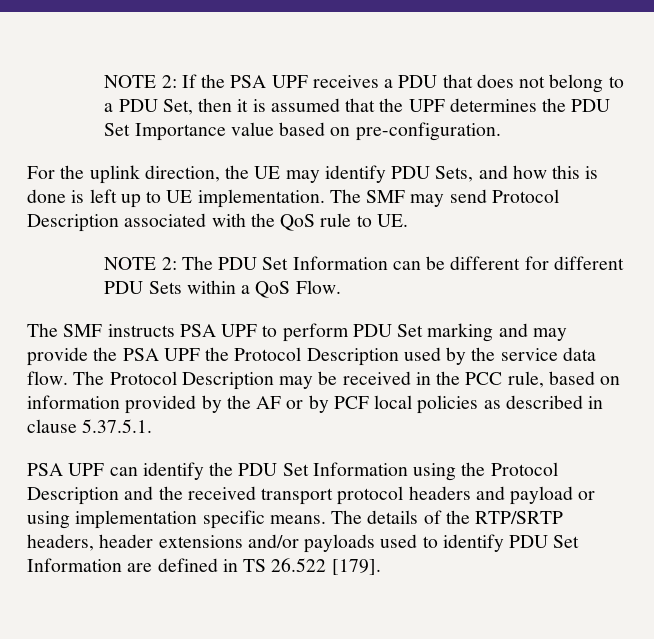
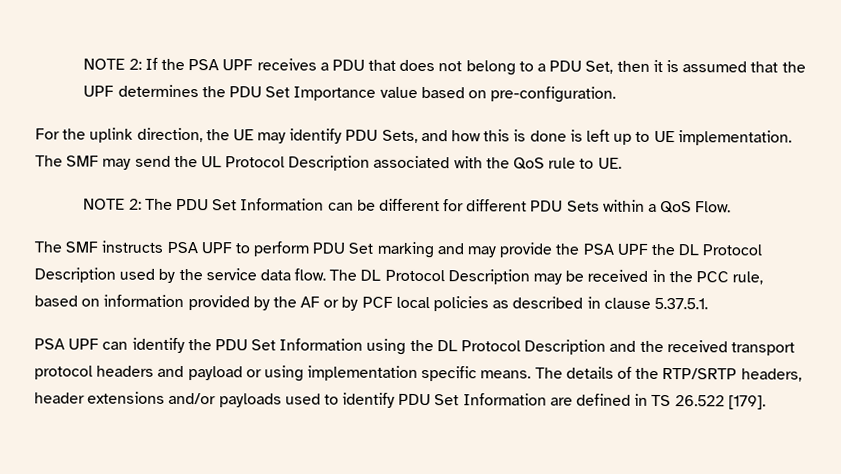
(487, 196) none -> [173,155,222,168] the UL
(230, 354) none -> [678,244,700,256] DL
(105, 378) none -> [360,269,382,281] DL
(486, 469) none -> [436,340,458,352] DL

